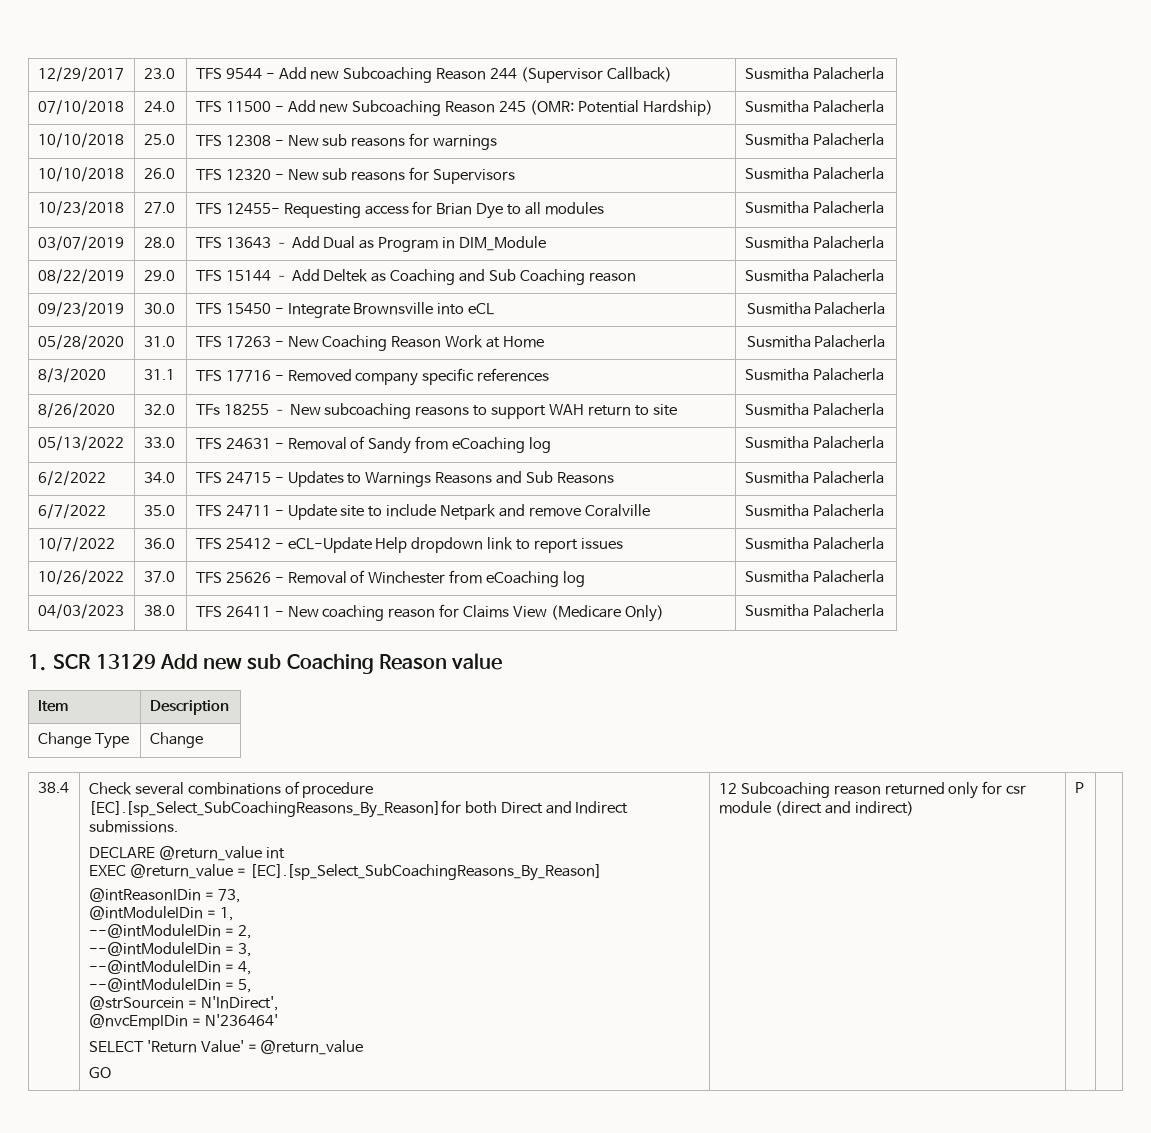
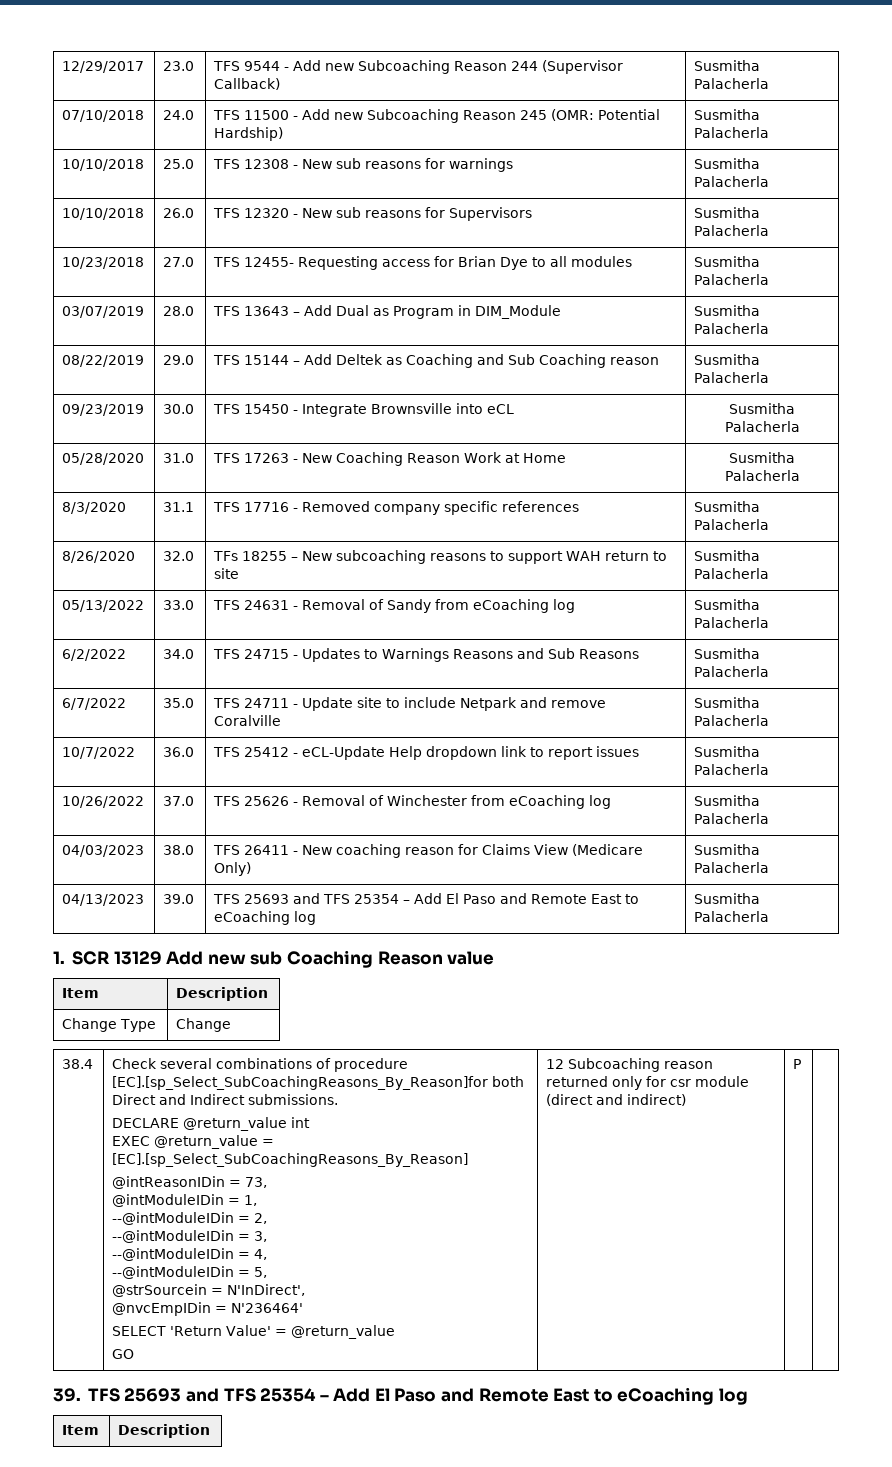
(884, 610) none -> [62,894,145,906] [163,894,195,904] [213,893,640,904] [214,911,317,925] [694,893,761,904] [694,911,770,922] // 04/13/2023 | 39.0 | TFS 25693 and TFS 25354 – Add El Paso and Remote East to eCoaching log | Susmitha Palacherla
(1084, 787) none -> [53,1387,749,1405] [62,1425,100,1435] [118,1424,211,1438] // 39. TFS 25693 and TFS 25354 – Add El Paso and Remote East to eCoaching log // Item | Description

